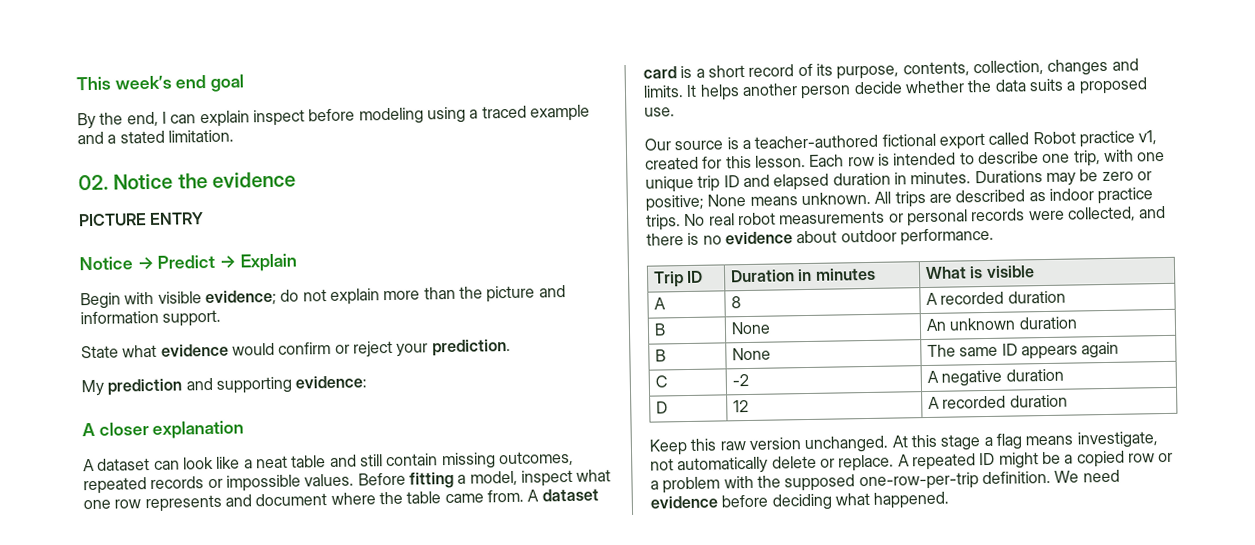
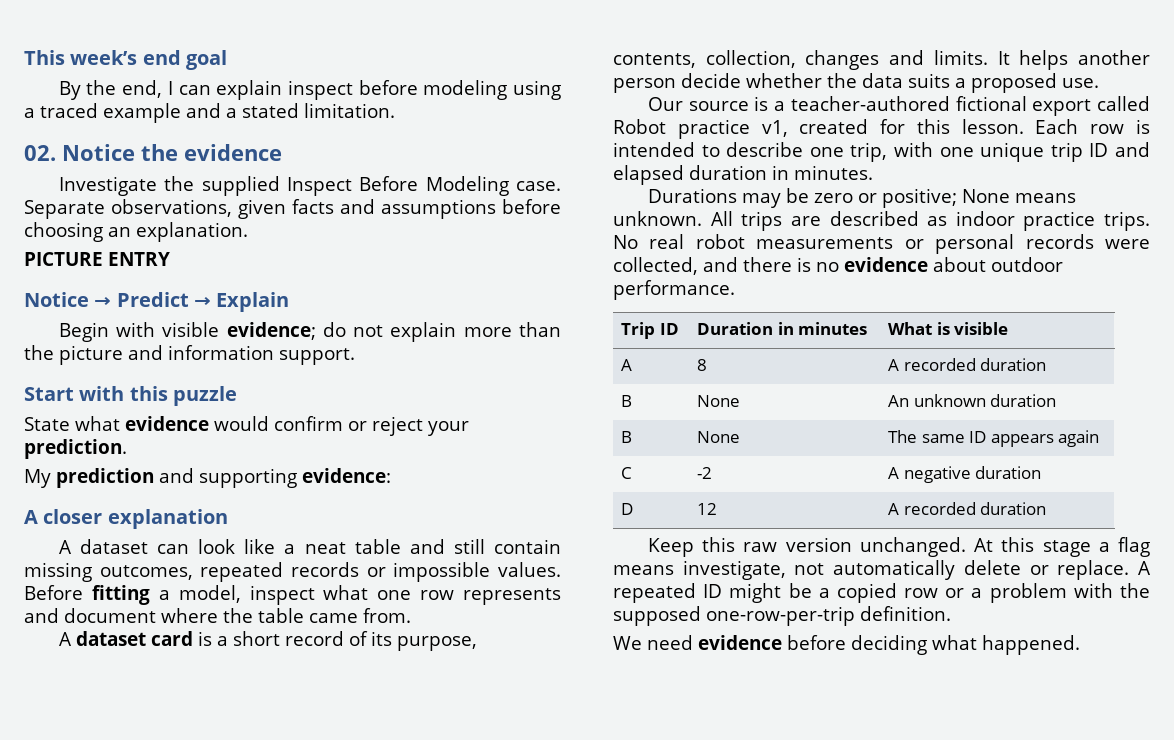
(297, 179) none -> [58,176,561,196] [24,199,561,219] [24,222,248,242] // Investigate the supplied Inspect Before Modeling case. Separate observations, given facts and assumptions before choosing an explanation.
(222, 318) none -> [24,386,237,406] // Start with this puzzle
(524, 496) none -> (411, 615) //
(972, 178) none -> (873, 172) //
(1051, 477) none -> (951, 613) //

